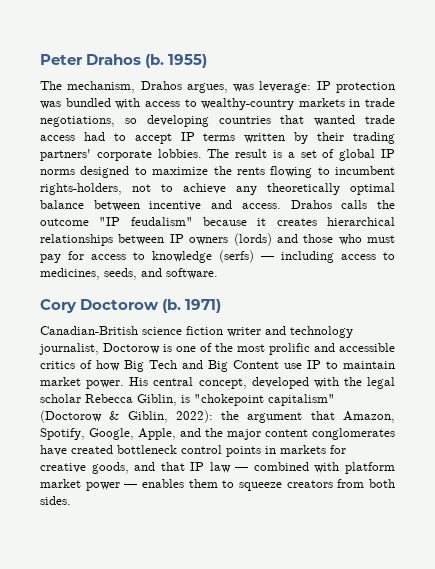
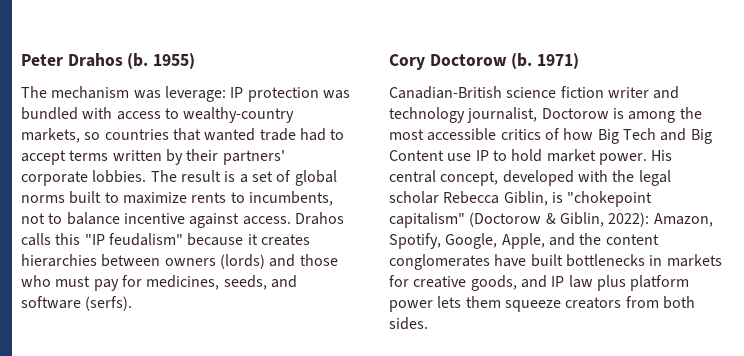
[67,81,228,93] mechanism, Drahos argues, -> [51,86,130,99] mechanism
[298,98,395,107] [40,115,209,127] markets in trade negotiations, so developing -> [21,128,101,143] markets, so
[40,135,75,141] access -> (296, 134) none
[180,132,195,141] IP -> (66, 157) none
[353,132,395,144] trading -> (219, 155) none
[381,149,396,158] [40,166,395,178] [40,183,395,195] [40,200,233,211] IP norms designed to maximize the rents flowing to incumbent rights-holders, not to achieve any theoretically optimal balance between incentive and -> [21,191,333,206] [21,212,240,228] norms built to maximize rents to incumbents, not to balance incentive against
[377,200,396,209] [40,218,89,226] the outcome -> [55,233,81,245] this
[327,217,395,226] [40,234,184,246] hierarchical relationships between IP -> [21,254,161,267] hierarchies between
[91,250,395,263] access to knowledge (serfs) — including access to -> (142, 281) none
[166,268,218,279] software. -> [21,296,133,311] software (serfs).
[176,343,335,355] one of the most prolific and -> [628,107,702,123] [389,129,424,140] among the most
[343,361,395,369] maintain -> [511,149,543,162] hold
[221,411,335,423] the argument that -> (650, 219) none
[227,429,261,440] major -> (602, 239) none
[71,445,261,457] created bottleneck control points -> [530,254,645,267] built bottlenecks
[160,462,185,471] that -> (547, 281) none
[235,462,395,474] [40,479,235,491] — combined with platform market power — enables them to -> [596,275,690,291] [389,296,501,312] plus platform power lets them

